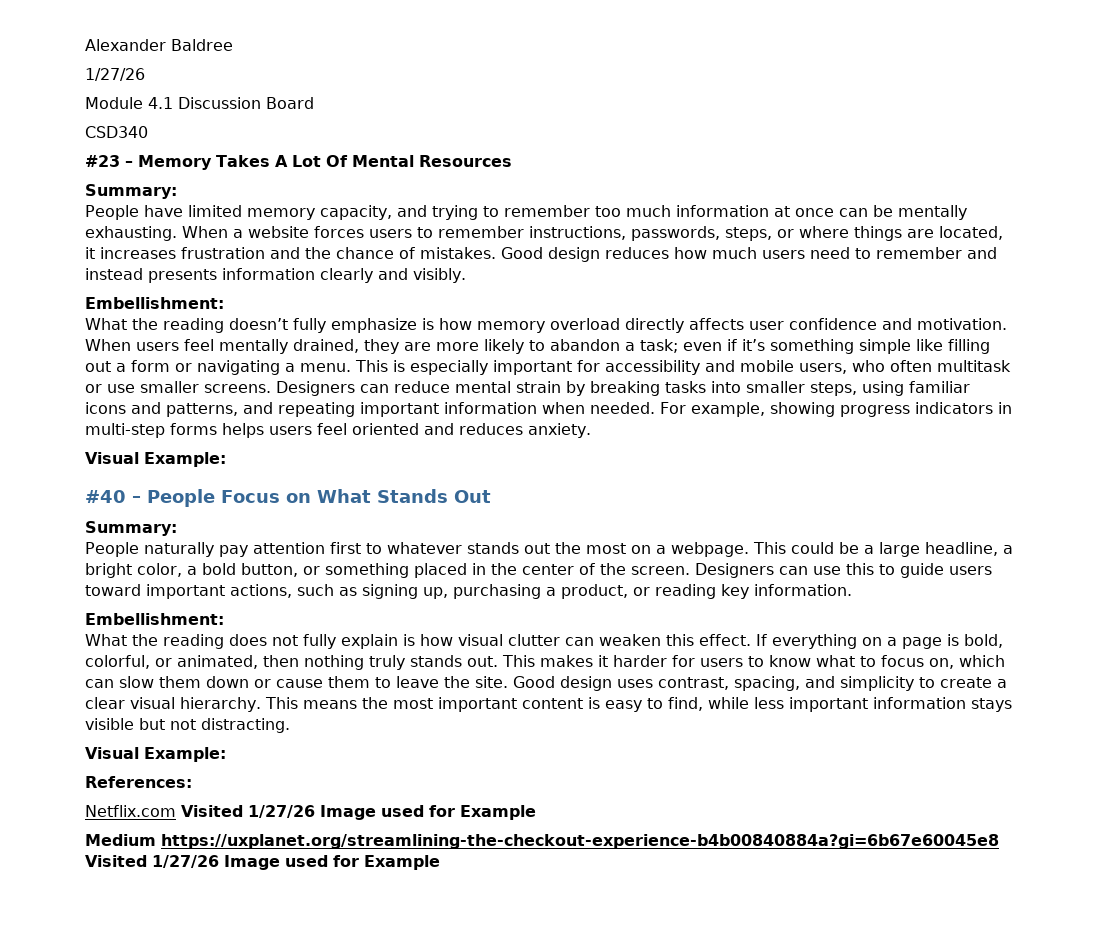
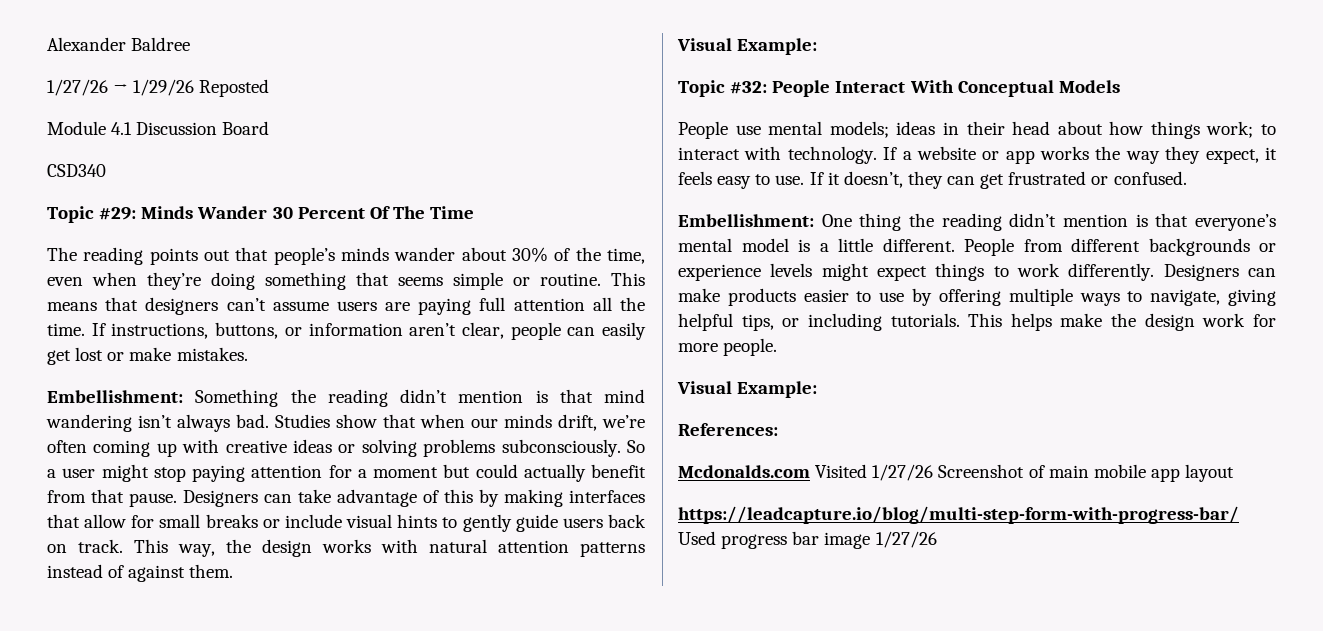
(145, 74) none -> [113,79,270,97] → 1/29/26 Reposted
[85,155,512,170] [85,184,177,199] [85,205,967,220] [85,226,1003,241] [85,247,997,262] [85,268,466,283] [85,297,224,309] [85,318,1007,333] [85,339,990,354] [85,360,1011,375] [85,381,970,396] [85,402,1012,417] [85,423,591,438] [85,452,226,467] [85,489,491,507] [85,521,177,536] [85,542,1013,557] [85,563,992,578] [85,584,852,599] [85,613,224,625] [85,634,1003,649] [85,655,1005,670] [85,676,1007,691] [85,697,1012,712] [85,718,290,733] #23 – Memory Takes A Lot Of Mental Resources // Summary: // People have limited memory capacity, and trying to remember too much information at once can be mentally exhausting. When a website forces users to remember instructions, passwords, steps, or where things are located, it increases frustration and the chance of mistakes. Good design reduces how much users need to remember and instead presents information clearly and visibly. // Embellishment: // What the reading doesn’t fully emphasize is how memory overload directly affects user confidence and motivation. When users feel mentally drained, they are more likely to abandon a task; even if it’s something simple like filling out a form or navigating a menu. This is especially important for accessibility and mobile users, who often multitask or use smaller screens. Designers can reduce mental strain by breaking tasks into smaller steps, using familiar icons and patterns, and repeating important information when needed. For example, showing progress indicators in multi-step forms helps users feel oriented and reduces anxiety. // Visual Example: // #40 – People Focus on What Stands Out // Summary: // People naturally pay attention first to whatever stands out the most on a webpage. This could be a large headline, a bright color, a bold button, or something placed in the center of the screen. Designers can use this to guide users toward important actions, such as signing up, purchasing a product, or reading key information. // Embellishment: // What the reading does not fully explain is how visual clutter can weaken this effect. If everything on a page is bold, colorful, or animated, then nothing truly stands out. This makes it harder for users to know what to focus on, which can slow them down or cause them to leave the site. Good design uses contrast, spacing, and simplicity to create a clear visual hierarchy. This means the most important content is easy to find, while less important information stays visible but not distracting. -> [47,206,475,223] [47,247,645,265] [47,272,645,290] [47,297,645,315] [47,322,647,340] [47,347,248,365] [47,389,645,407] [46,414,645,432] [47,439,645,457] [47,464,646,482] [47,489,645,507] [47,514,646,532] [47,539,645,557] [47,564,234,582] [677,38,818,55] [678,80,1120,97] [678,121,1276,139] [678,146,1277,164] [678,171,1187,189] [678,213,1276,231] [678,238,1276,256] [678,263,1276,281] [678,288,1276,306] [678,313,1276,331] [678,338,778,356] Topic #29: Minds Wander 30 Percent Of The Time // The reading points out that people’s minds wander about 30% of the time, even when they’re doing something that seems simple or routine. This means that designers can’t assume users are paying full attention all the time. If instructions, buttons, or information aren’t clear, people can easily get lost or make mistakes. // Embellishment: Something the reading didn’t mention is that mind wandering isn’t always bad. Studies show that when our minds drift, we’re often coming up with creative ideas or solving problems subconsciously. So a user might stop paying attention for a moment but could actually benefit from that pause. Designers can take advantage of this by making interfaces that allow for small breaks or include visual hints to gently guide users back on track. This way, the design works with natural attention patterns instead of against them. // Visual Example: // Topic #32: People Interact With Conceptual Models // People use mental models; ideas in their head about how things work; to interact with technology. If a website or app works the way they expect, it feels easy to use. If it doesn’t, they can get frustrated or confused. // Embellishment: One thing the reading didn’t mention is that everyone’s mental model is a little different. People from different backgrounds or experience levels might expect things to work differently. Designers can make products easier to use by offering multiple ways to navigate, giving helpful tips, or including tutorials. This helps make the design work for more people.
[85,805,536,820] [85,834,999,849] [85,855,440,870] Netflix.com Visited 1/27/26 Image used for Example // Medium https://uxplanet.org/streamlining-the-checkout-experience-b4b00840884a?gi=6b67e60045e8 Visited 1/27/26 Image used for Example -> [678,464,1235,482] [678,506,1239,524] [678,531,937,549] Mcdonalds.com Visited 1/27/26 Screenshot of main mobile app layout // https://leadcapture.io/blog/multi-step-form-with-progress-bar/ Used progress bar image 1/27/26

